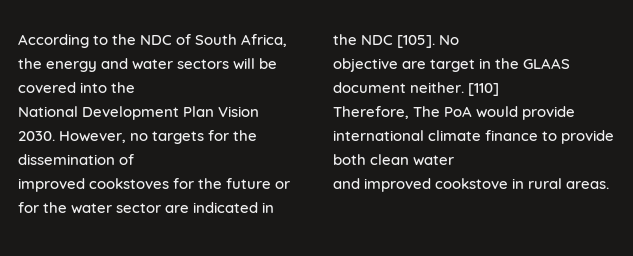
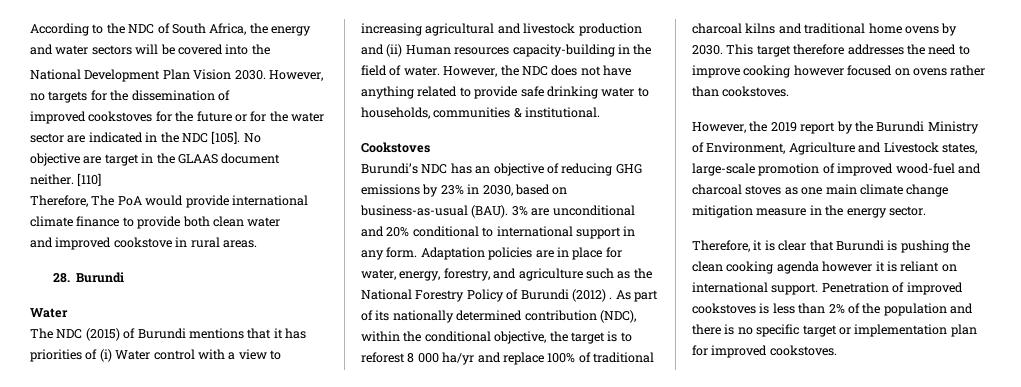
(610, 185) none -> [52,272,124,283] [30,308,68,318] [30,328,306,341] [30,349,281,362] [361,23,642,36] [361,44,652,57] [361,65,631,77] [361,86,649,99] [361,107,601,119] [361,142,430,153] [361,163,642,176] [361,184,568,197] [360,205,635,218] [361,226,636,239] [361,247,622,260] [361,268,652,281] [361,289,658,302] [361,310,636,323] [361,331,632,344] [361,352,654,365] [692,23,958,36] [692,44,970,57] [692,65,986,78] [692,86,790,97] [692,121,979,134] [692,142,977,155] [692,163,981,176] [692,184,949,197] [692,205,926,218] [692,240,970,253] [692,261,957,274] [692,282,963,295] [692,303,973,316] [692,324,977,337] [692,345,837,358] // 28. Burundi // Water // The NDC (2015) of Burundi mentions that it has priorities of (i) Water control with a view to increasing agricultural and livestock production and (ii) Human resources capacity-building in the field of water. However, the NDC does not have anything related to provide safe drinking water to households, communities & institutional. // Cookstoves // Burundi’s NDC has an objective of reducing GHG emissions by 23% in 2030, based on business-as-usual (BAU). 3% are unconditional and 20% conditional to international support in any form. Adaptation policies are in place for water, energy, forestry, and agriculture such as the National Forestry Policy of Burundi (2012) . As part of its nationally determined contribution (NDC), within the conditional objective, the target is to reforest 8 000 ha/yr and replace 100% of traditional charcoal kilns and traditional home ovens by 2030. This target therefore addresses the need to improve cooking however focused on ovens rather than cookstoves. // However, the 2019 report by the Burundi Ministry of Environment, Agriculture and Livestock states, large-scale promotion of improved wood-fuel and charcoal stoves as one main climate change mitigation measure in the energy sector. // Therefore, it is clear that Burundi is pushing the clean cooking agenda however it is reliant on international support. Penetration of improved cookstoves is less than 2% of the population and there is no specific target or implementation plan for improved cookstoves.

